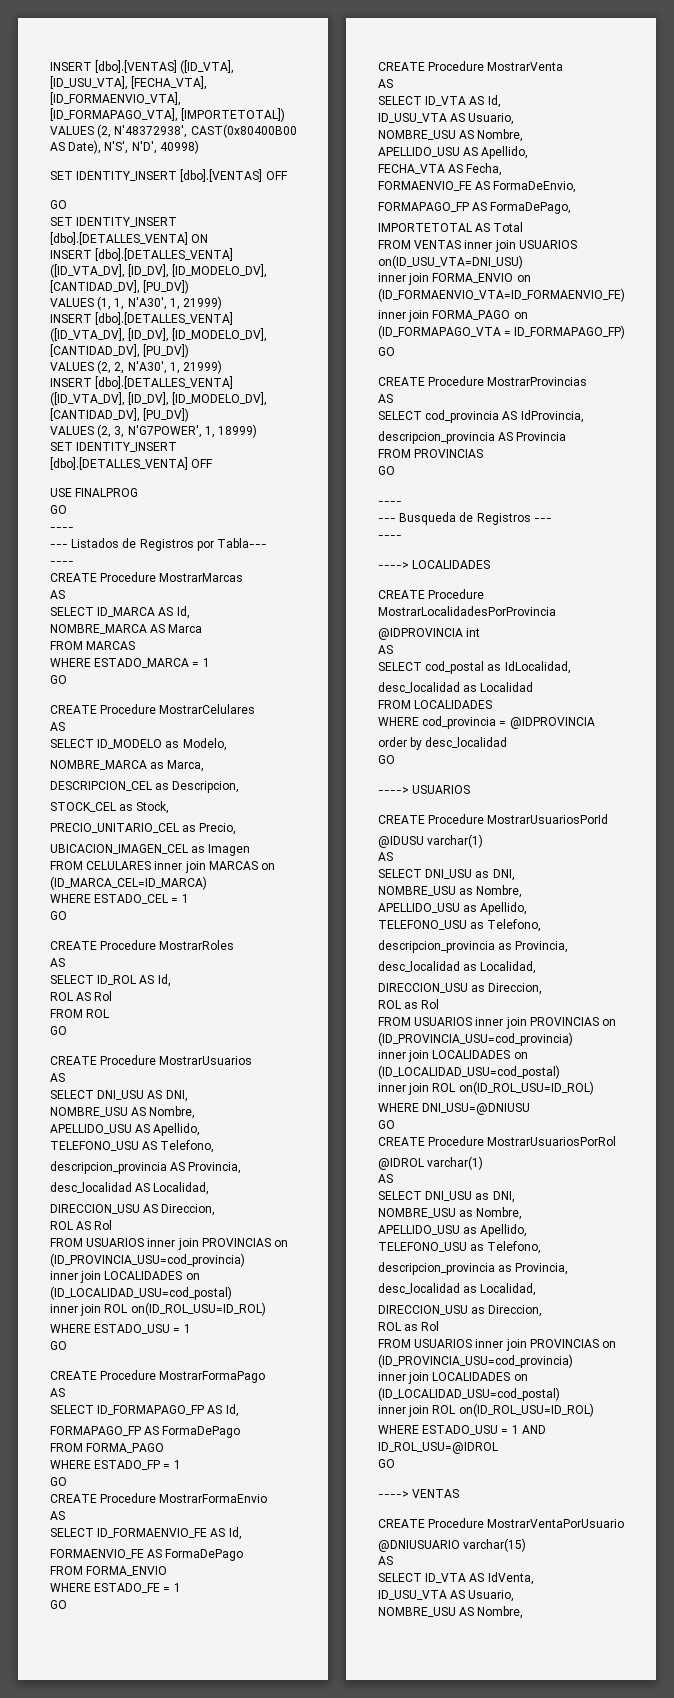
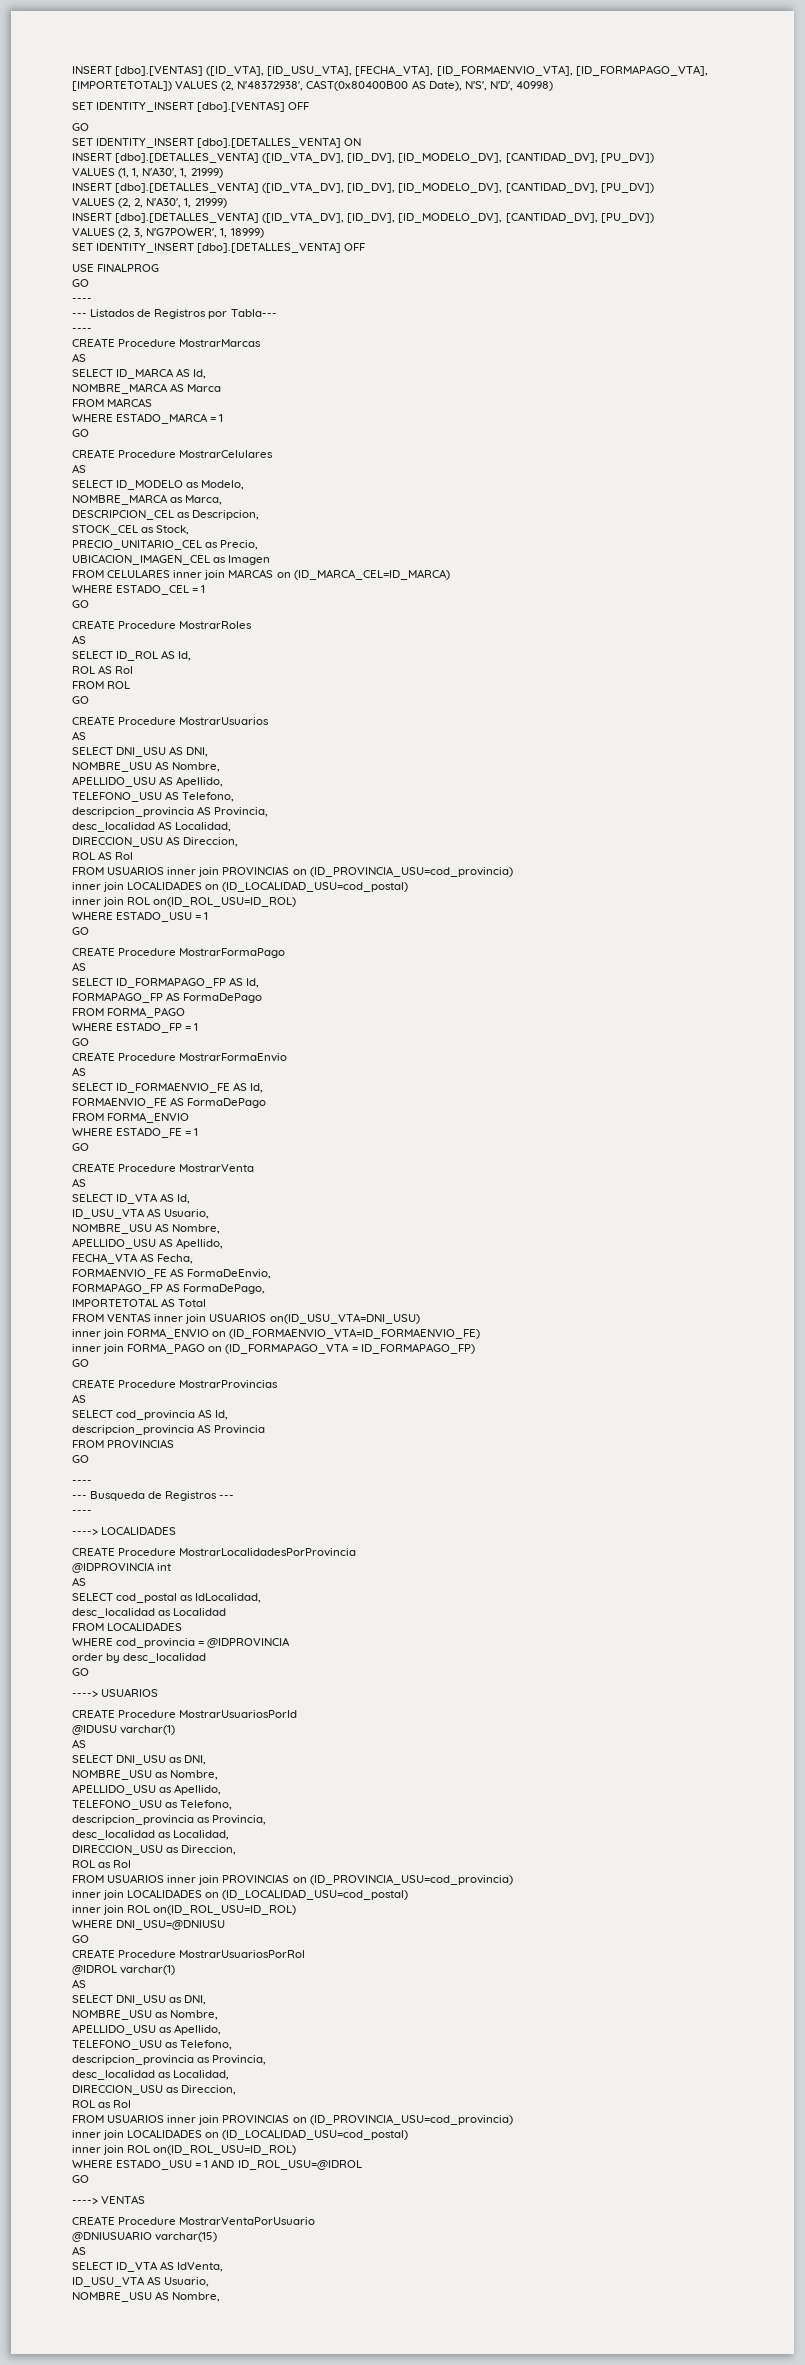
[520,410,584,423] IdProvincia, -> [215,1410,229,1420] Id,

